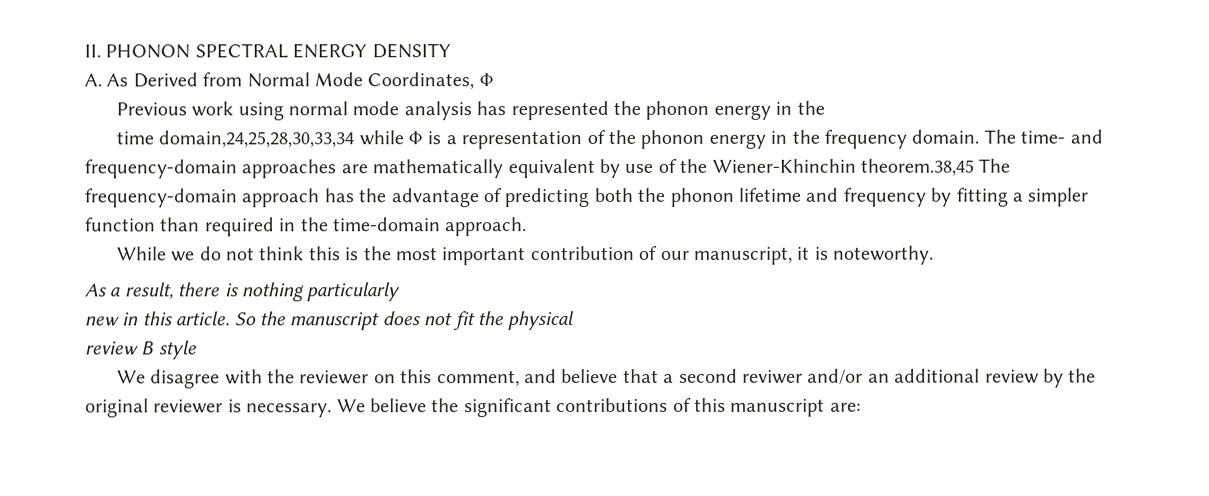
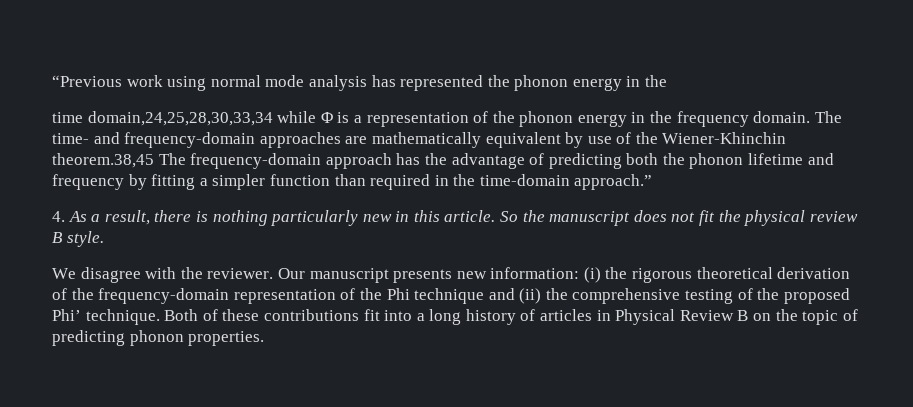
[84,43,451,59] [84,72,494,90] [115,102,187,116] II. PHONON SPECTRAL ENERGY DENSITY // A. As Derived from Normal Mode Coordinates, Φ // Previous -> [52,75,122,87] “Previous
[444,217,527,237] [115,245,935,266] approach. // While we do not think this is the most important contribution of our manuscript, it is noteworthy. // -> [574,174,653,190] [52,211,65,222] approach.” // 4.
(402, 292) // -> (359, 218) none
(576, 321) // -> (806, 218) none
[158,340,197,360] style -> [66,231,104,247] style.
[299,368,1097,388] [85,397,861,418] reviewer on this comment, and believe that a second reviwer and/or an additional review by the original reviewer is necessary. We believe the significant contributions of this manuscript are: -> [207,267,851,283] [52,288,850,304] [52,309,858,325] [52,330,265,346] reviewer. Our manuscript presents new information: (i) the rigorous theoretical derivation of the frequency-domain representation of the Phi technique and (ii) the comprehensive testing of the proposed Phi’ technique. Both of these contributions fit into a long history of articles in Physical Review B on the topic of predicting phonon properties.

